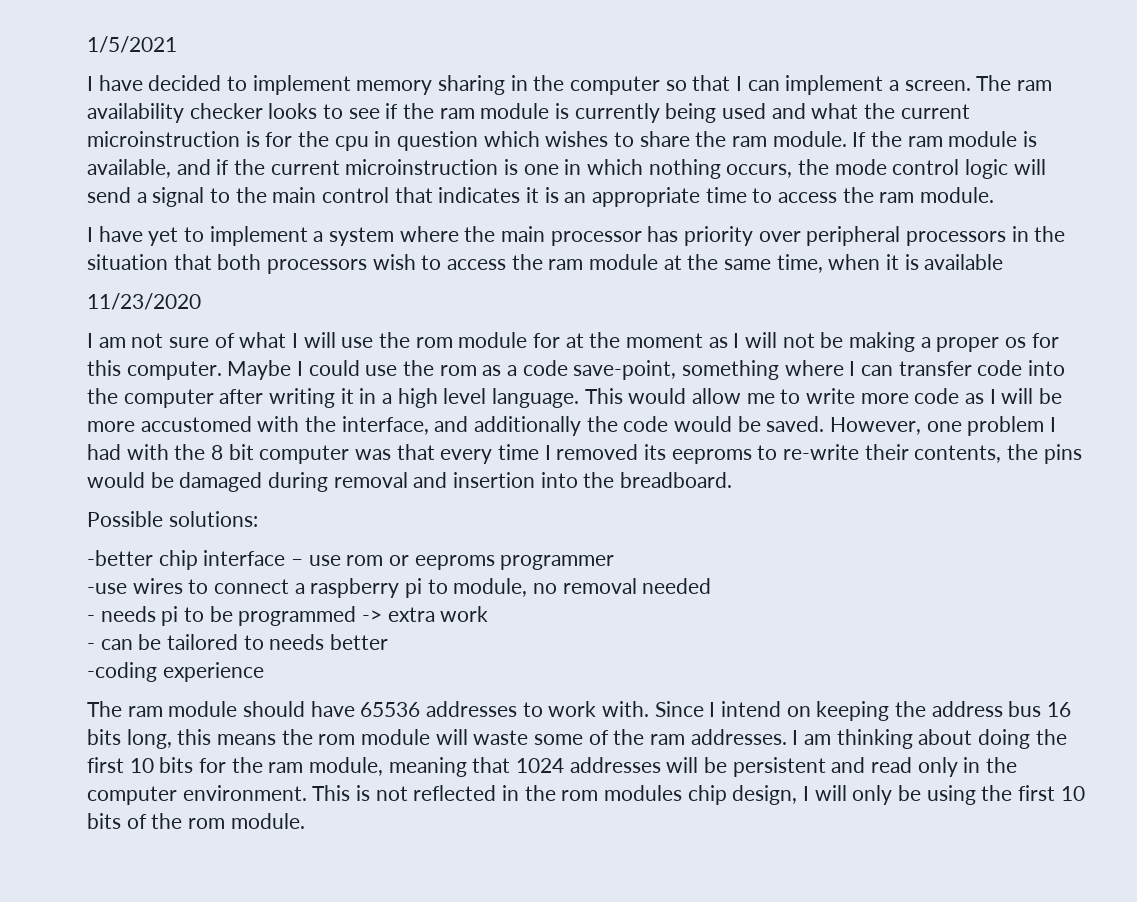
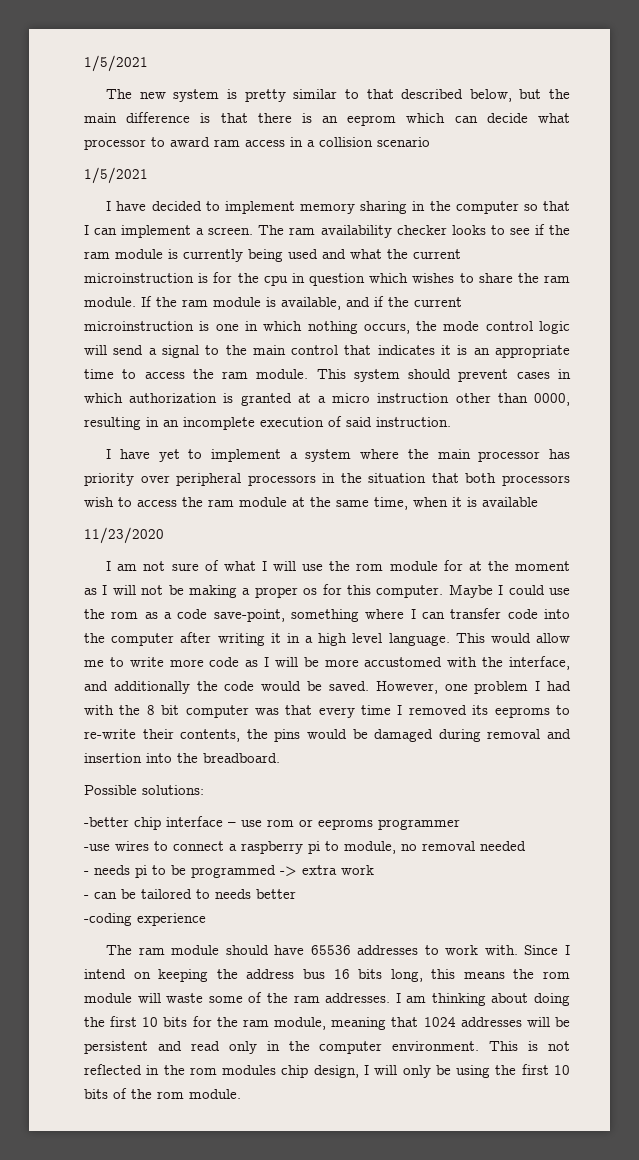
[87,36,177,53] 1/5/2021 -> [84,55,148,72] [106,89,570,102] [84,112,570,126] [84,137,430,150] [84,167,148,184] 1/5/2021 // The new system is pretty similar to that described below, but the main difference is that there is an eeprom which can decide what processor to award ram access in a collision scenario // 1/5/2021
(995, 195) none -> [316,369,571,382] [84,393,570,406] [84,416,451,430] This system should prevent cases in which authorization is granted at a micro instruction other than 0000, resulting in an incomplete execution of said instruction.

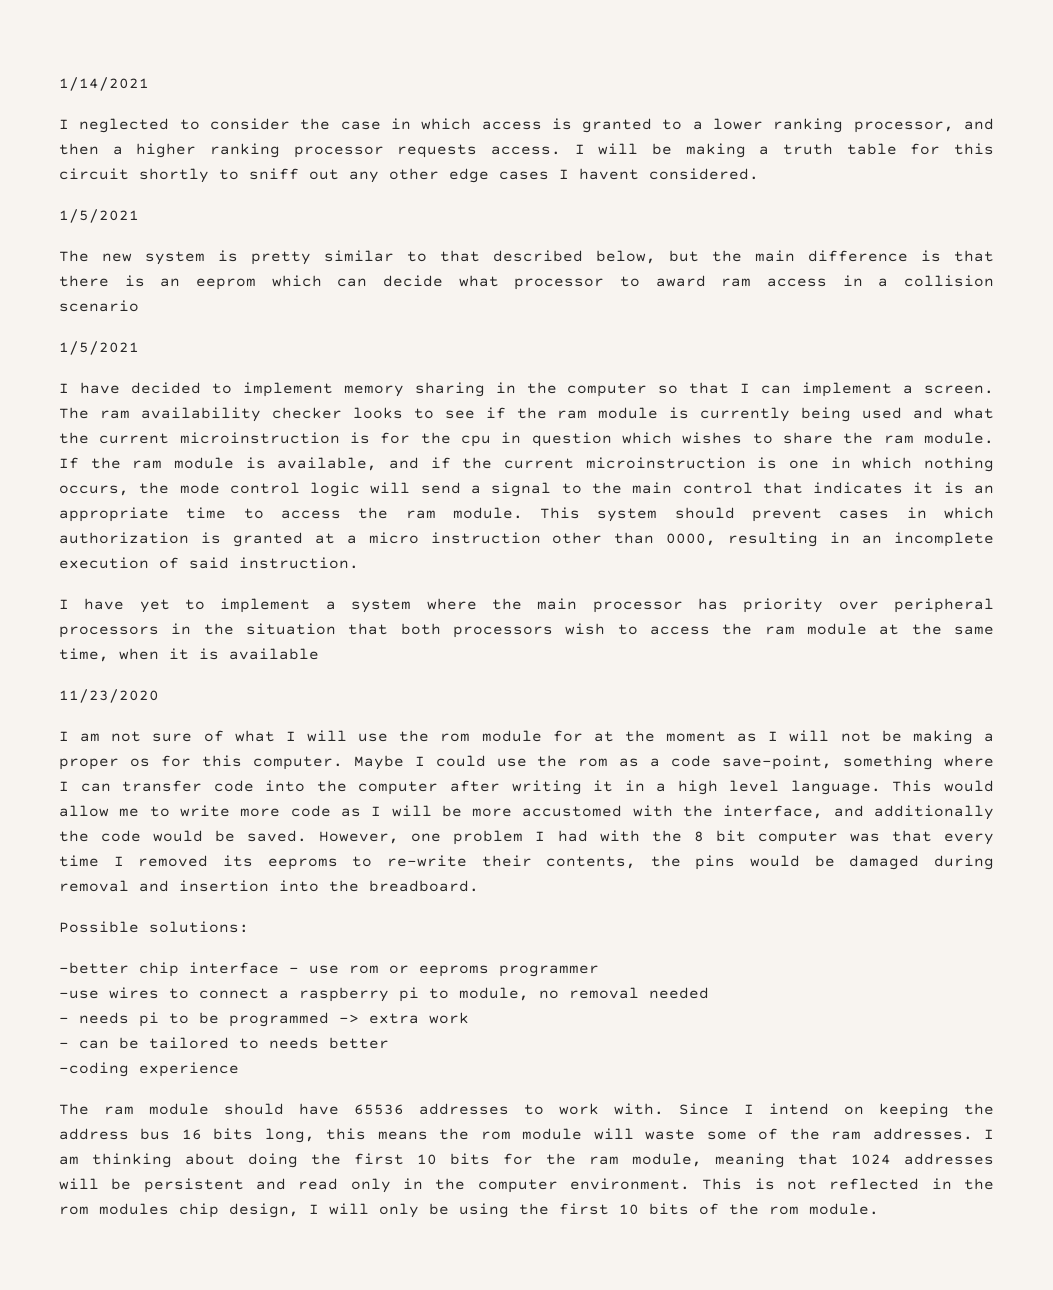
(84, 63) none -> [59,77,149,91] [59,118,994,133] [59,143,994,158] [59,168,759,183] 1/14/2021 // I neglected to consider the case in which access is granted to a lower ranking processor, and then a higher ranking processor requests access. I will be making a truth table for this circuit shortly to sniff out any other edge cases I havent considered. //

